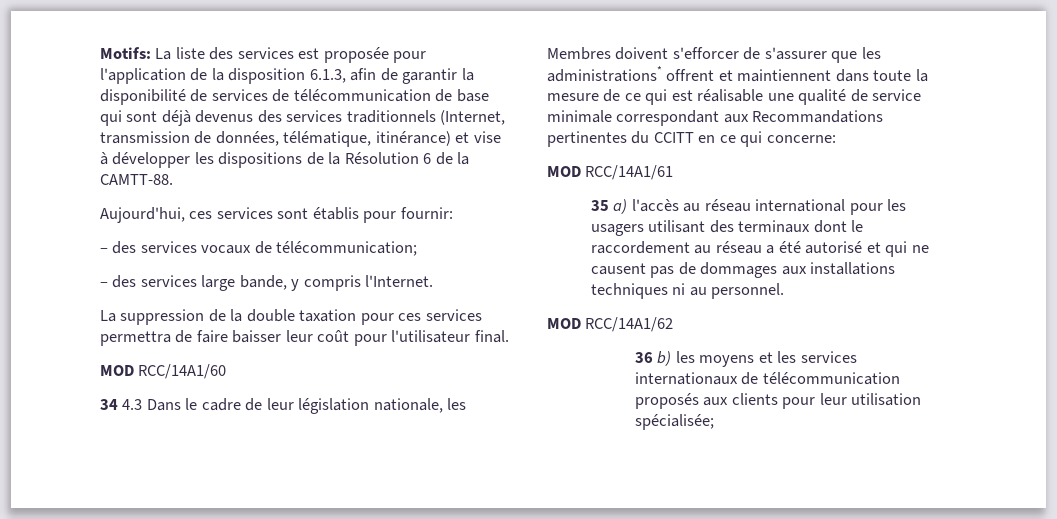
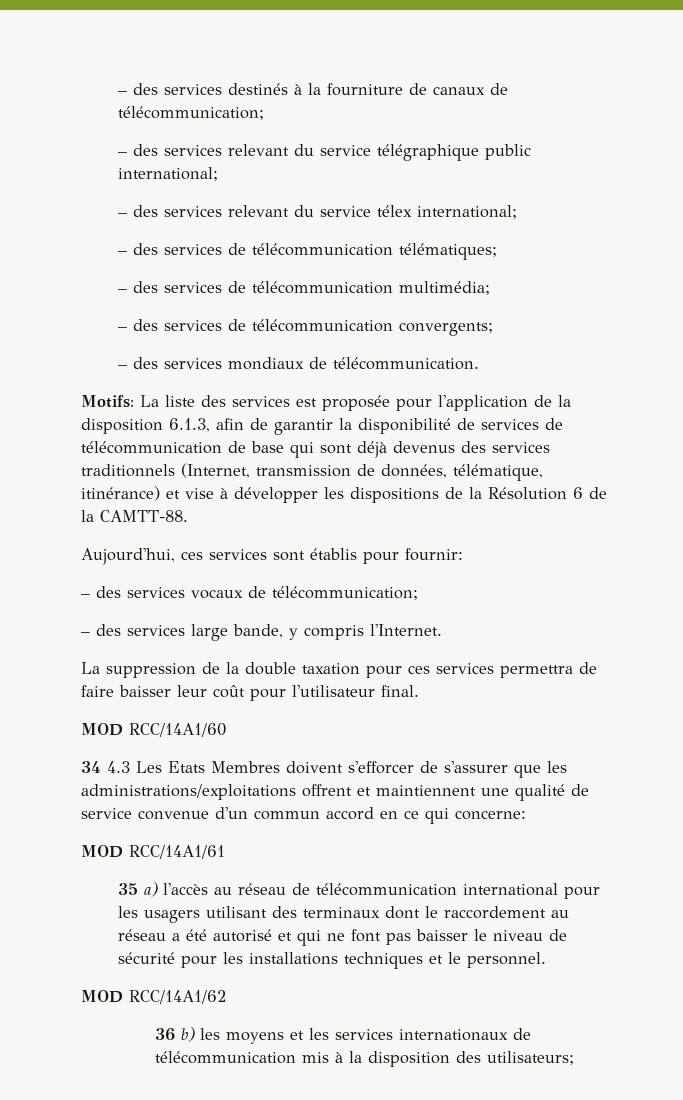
(100, 53) none -> [118,83,509,96] [118,106,265,120] [118,144,532,161] [118,167,219,181] [118,205,518,219] [118,243,498,260] [118,281,491,295] [118,319,494,336] [118,357,480,370] – des services destinés à la fourniture de canaux de télécommunication; // – des services relevant du service télégraphique public international; // – des services relevant du service télex international; // – des services de télécommunication télématiques; // – des services de télécommunication multimédia; // – des services de télécommunication convergents; // – des services mondiaux de télécommunication. //
[146,398,467,414] Dans le cadre de leur législation nationale, les -> [136,761,205,773] Les Etats
[547,66,662,82] administrations* -> [81,784,296,800] administrations/exploitations
[835,69,928,82] [547,89,922,105] [547,110,884,126] [547,131,694,147] dans toute la mesure de ce qui est réalisable une qualité de service minimale correspondant aux Recommandations pertinentes du CCITT -> [481,784,589,801] [81,807,374,820] une qualité de service convenue d'un commun accord
(751, 205) none -> [292,883,458,896] de télécommunication
[590,262,896,278] [590,283,707,299] causent pas de dommages aux installations techniques ni au -> [351,929,568,945] [118,952,462,969] font pas baisser le niveau de sécurité pour les installations techniques et le
[634,393,922,409] [634,414,714,430] proposés aux clients pour leur utilisation spécialisée; -> [302,1051,575,1067] mis à la disposition des utilisateurs;

